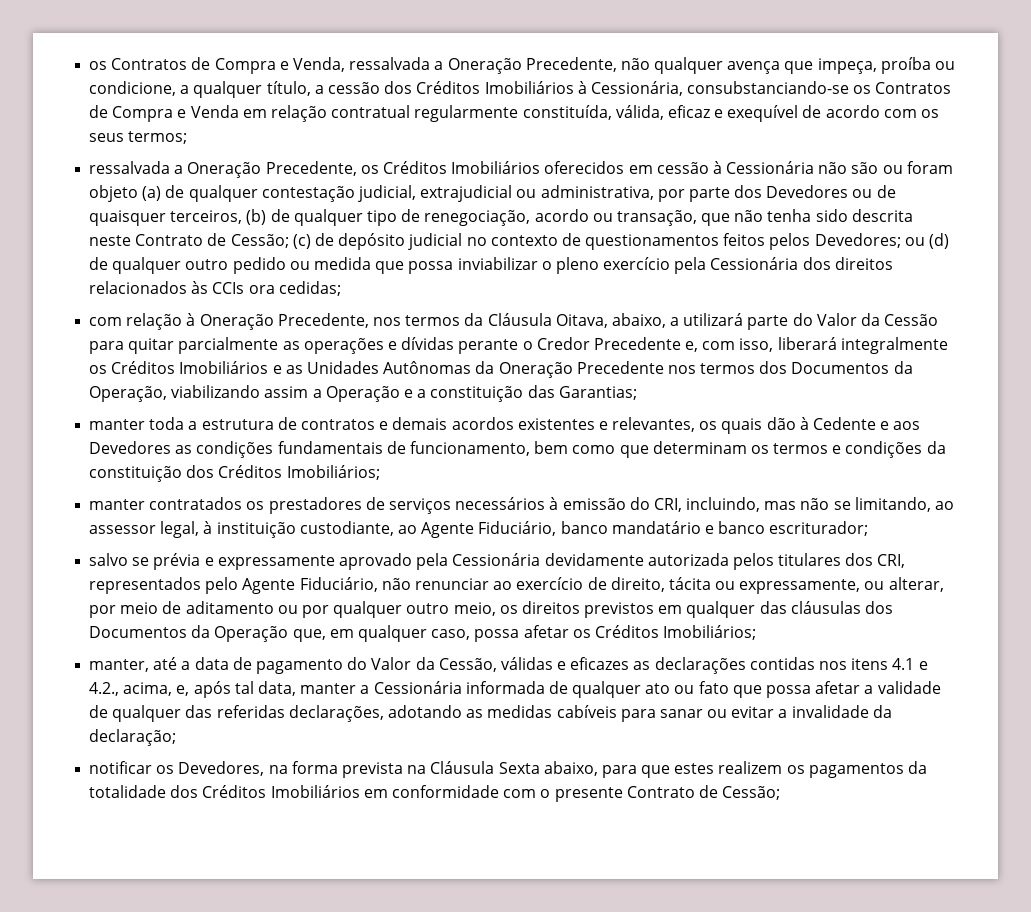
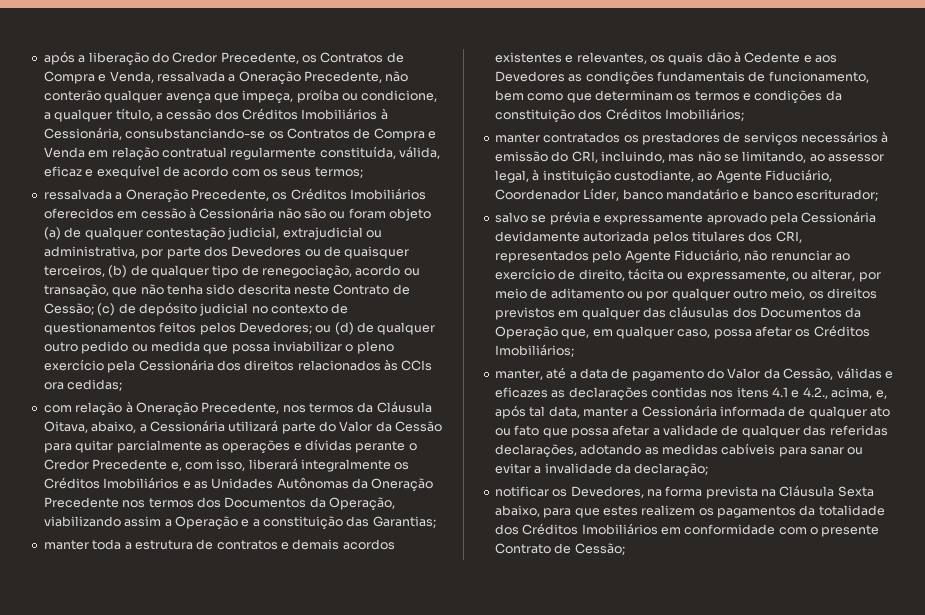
(89, 65) none -> [43,51,299,66] após a liberação do Credor Precedente,
(650, 64) none -> [43,90,101,101] conterão
(680, 321) none -> [149,420,225,432] Cessionária
(557, 528) none -> [494,188,620,201] Coordenador Líder,

